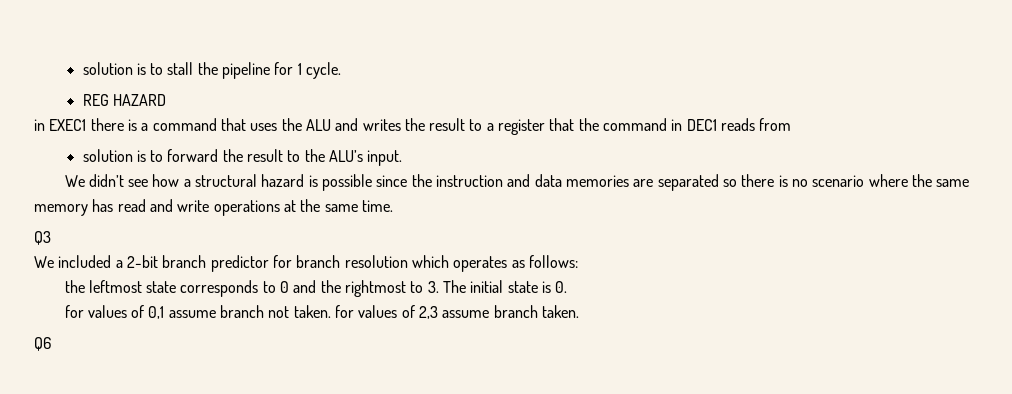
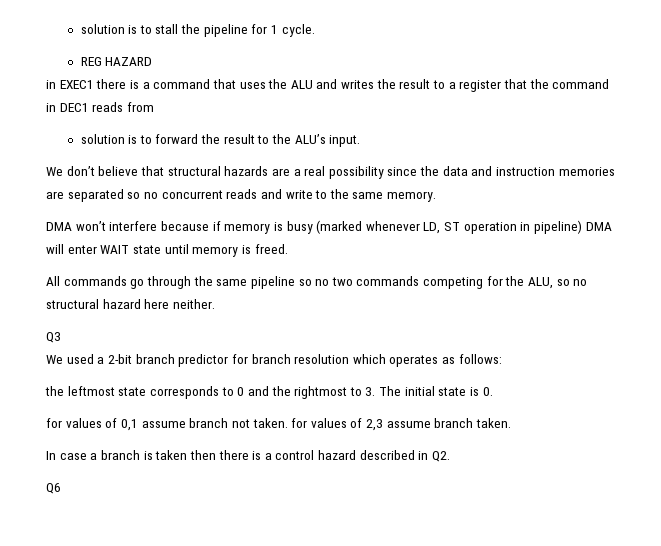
[88,174,970,191] [34,199,393,216] didn’t see how a structural hazard is possible since the instruction and data memories are separated so there is no scenario where the same memory has read and write operations at the same time. -> [66,166,615,179] [46,189,437,202] [46,220,612,234] [46,244,288,257] [46,276,588,289] [46,299,215,309] don’t believe that structural hazards are a real possibility since the data and instruction memories are separated so no concurrent reads and write to the same memory. // DMA won’t interfere because if memory is busy (marked whenever LD, ST operation in pipeline) DMA will enter WAIT state until memory is freed. // All commands go through the same pipeline so no two commands competing for the ALU, so no structural hazard here neither.
[58,255,112,268] included -> [66,354,94,364] used
(579, 311) none -> [46,450,451,462] // In case a branch is taken then there is a control hazard described in Q2.

